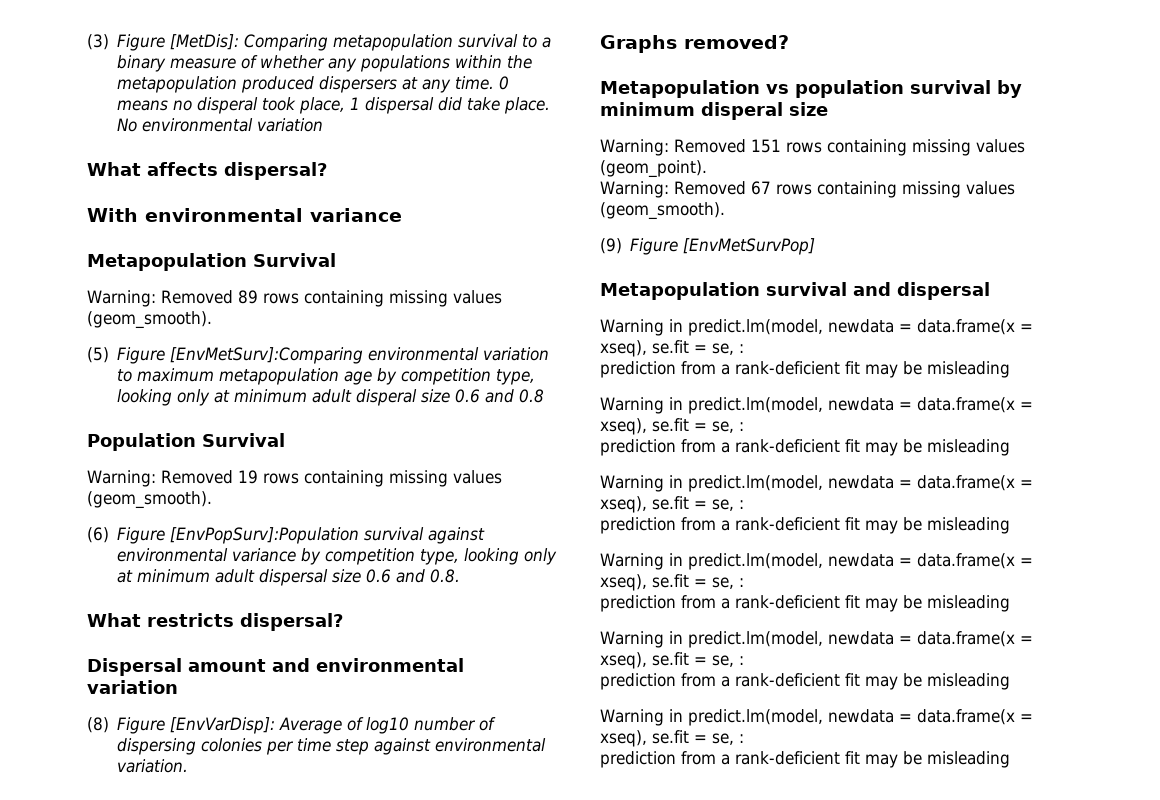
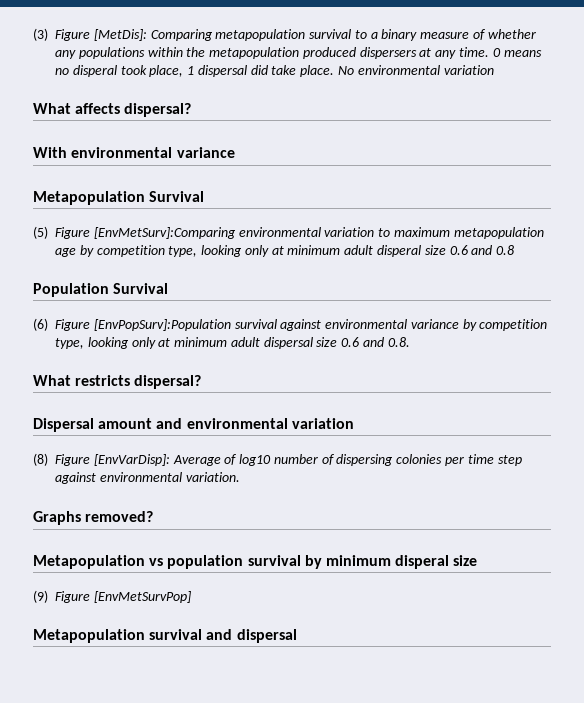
[87,290,502,307] [87,311,212,329] // Warning: Removed 89 rows containing missing values (geom_smooth). -> (205, 196) none
[87,470,502,487] [87,491,212,509] // Warning: Removed 19 rows containing missing values (geom_smooth). -> (169, 288) none
[600,139,1025,156] [600,160,707,178] [600,181,1015,198] [600,202,725,220] // Warning: Removed 151 rows containing missing values (geom_point). // Warning: Removed 67 rows containing missing values (geom_smooth). -> (478, 560) none
[600,319,1033,336] [600,340,744,357] [600,361,1010,378] [600,397,1033,414] [600,418,744,435] [600,439,1010,456] [600,475,1033,492] [600,496,744,513] [600,517,1010,534] [600,553,1033,570] [600,574,744,591] [600,595,1010,612] [600,631,1033,648] [600,652,744,669] [600,673,1010,690] [600,709,1033,726] [600,730,744,747] [600,751,1010,768] // Warning in predict.lm(model, newdata = data.frame(x = xseq), se.fit = se, : // prediction from a rank-deficient fit may be misleading // Warning in predict.lm(model, newdata = data.frame(x = xseq), se.fit = se, : // prediction from a rank-deficient fit may be misleading // Warning in predict.lm(model, newdata = data.frame(x = xseq), se.fit = se, : // prediction from a rank-deficient fit may be misleading // Warning in predict.lm(model, newdata = data.frame(x = xseq), se.fit = se, : // prediction from a rank-deficient fit may be misleading // Warning in predict.lm(model, newdata = data.frame(x = xseq), se.fit = se, : // prediction from a rank-deficient fit may be misleading // Warning in predict.lm(model, newdata = data.frame(x = xseq), se.fit = se, : // prediction from a rank-deficient fit may be misleading -> (297, 636) none

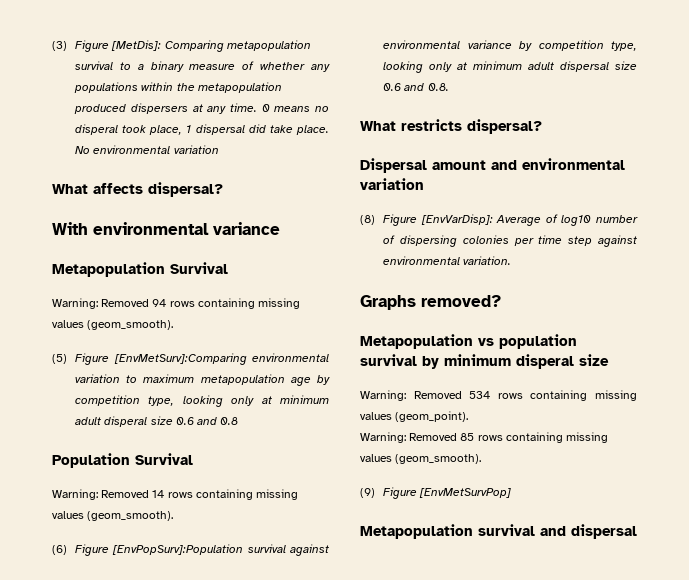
(205, 196) none -> [52,298,301,309] [52,320,174,330] // Warning: Removed 94 rows containing missing values (geom_smooth).
(169, 288) none -> [52,489,299,500] [52,511,174,521] // Warning: Removed 14 rows containing missing values (geom_smooth).
(478, 560) none -> [360,390,637,401] [360,411,469,422] [360,432,609,443] [360,454,482,464] // Warning: Removed 534 rows containing missing values (geom_point). // Warning: Removed 85 rows containing missing values (geom_smooth).

